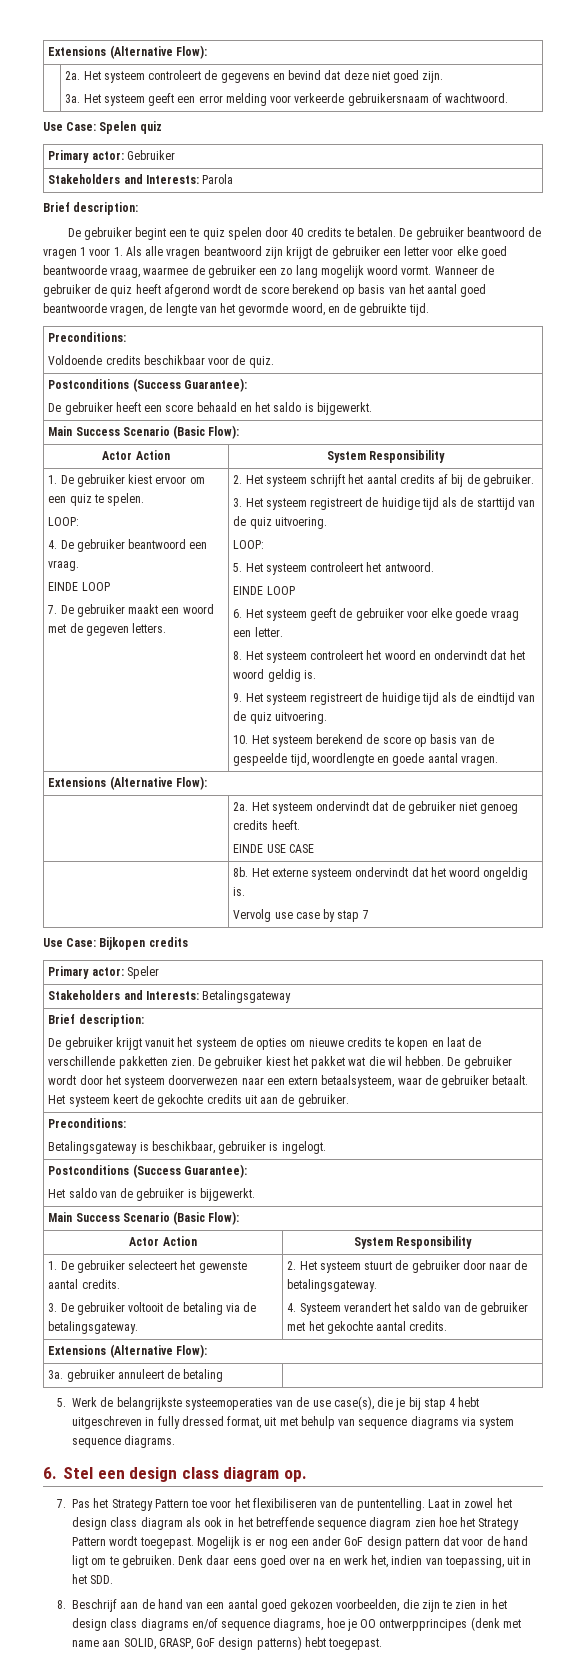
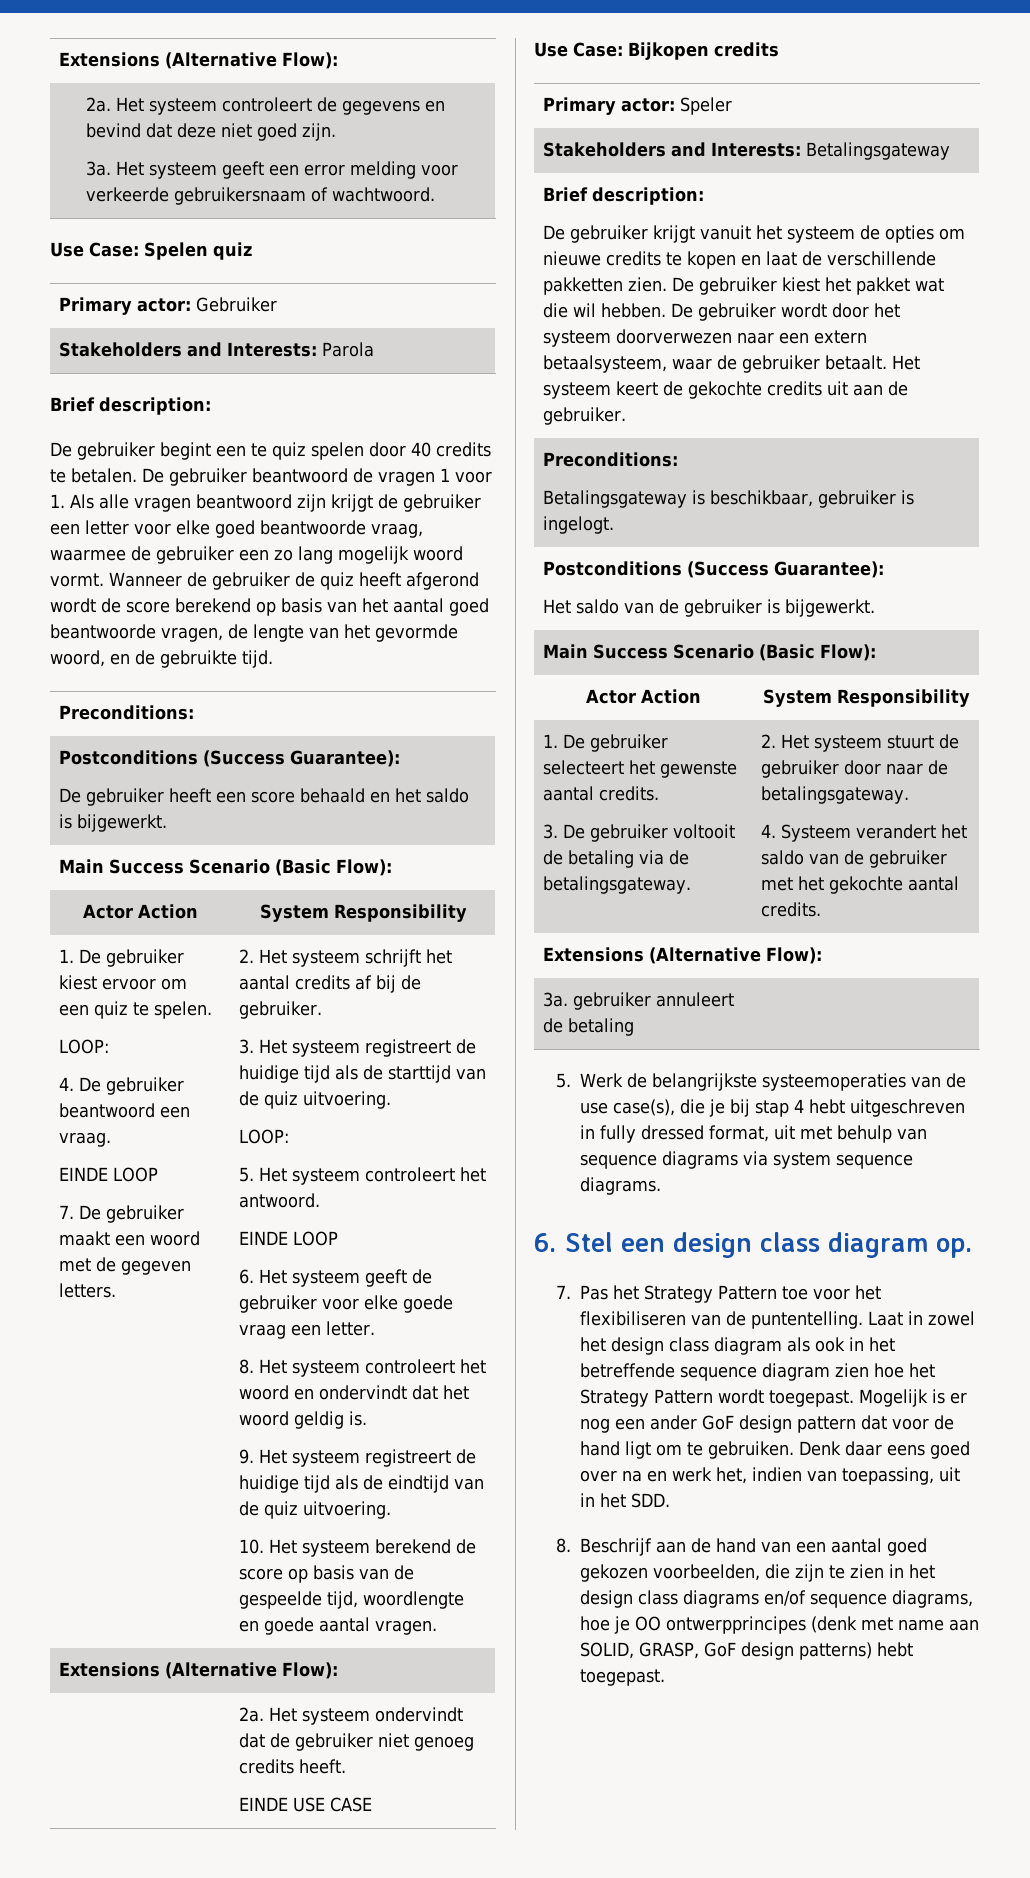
[48,355,274,368] // Voldoende credits beschikbaar voor de quiz. -> (195, 712) none
[233,867,529,880] [233,887,246,896] [233,909,369,922] // | 8b. Het externe systeem ondervindt dat het woord ongeldig is. // Vervolg use case by stap 7 -> (373, 1804) none

